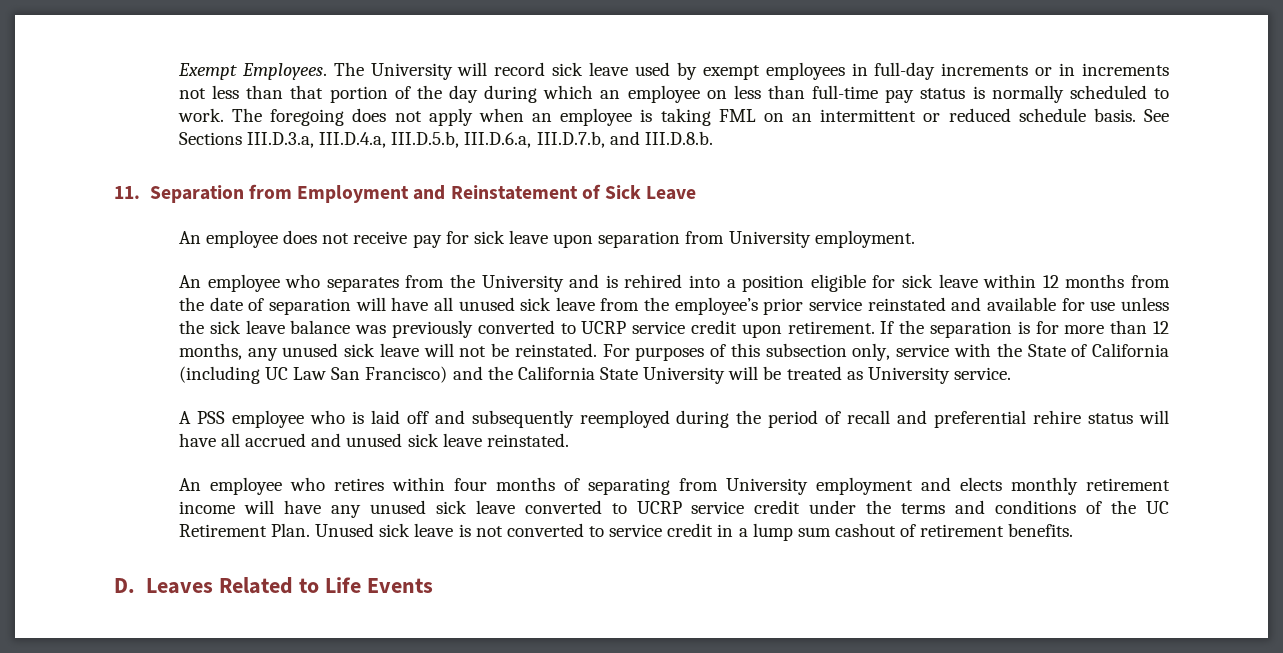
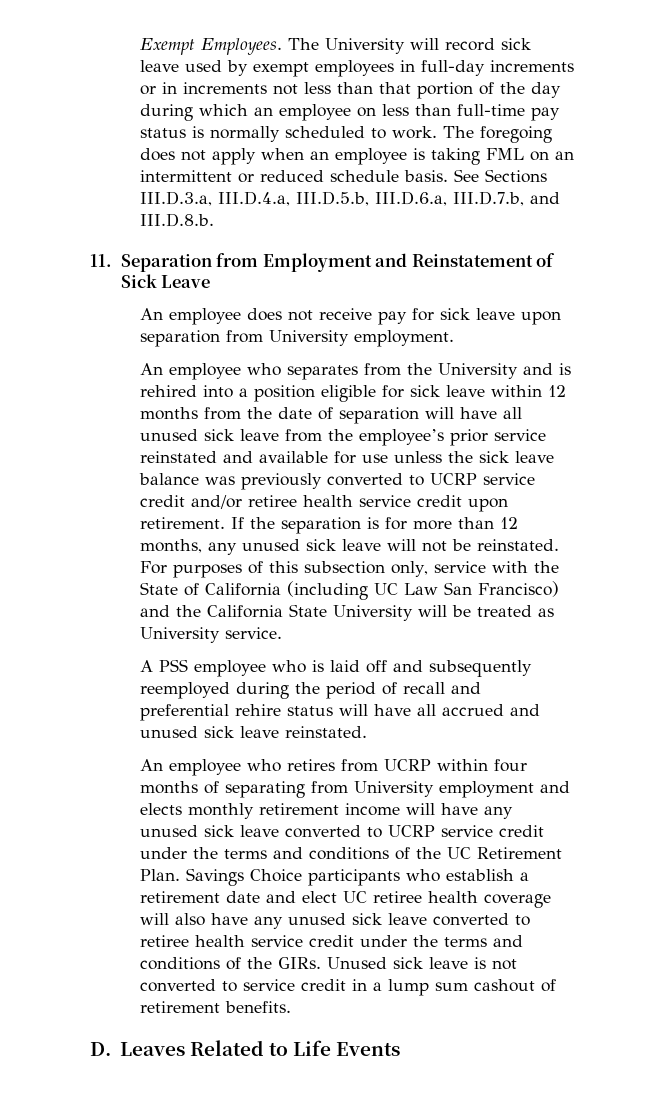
(737, 327) none -> [191,495,463,509] and/or retiree health service credit
(384, 484) none -> [341,759,432,772] from UCRP
(311, 530) none -> [186,868,530,886] [140,891,552,908] [140,913,531,929] [140,935,524,947] [140,957,322,970] Savings Choice participants who establish a retirement date and elect UC retiree health coverage will also have any unused sick leave converted to retiree health service credit under the terms and conditions of the GIRs.

